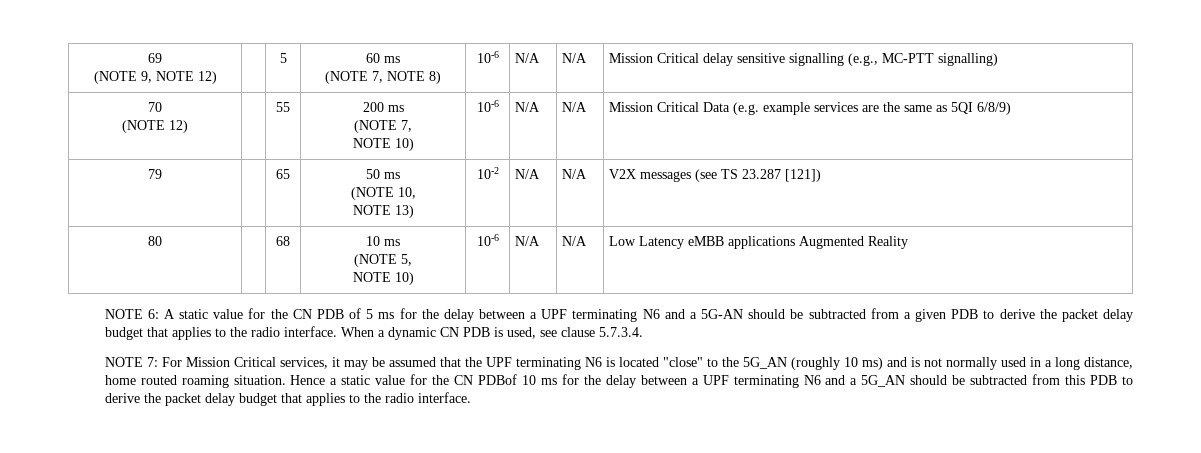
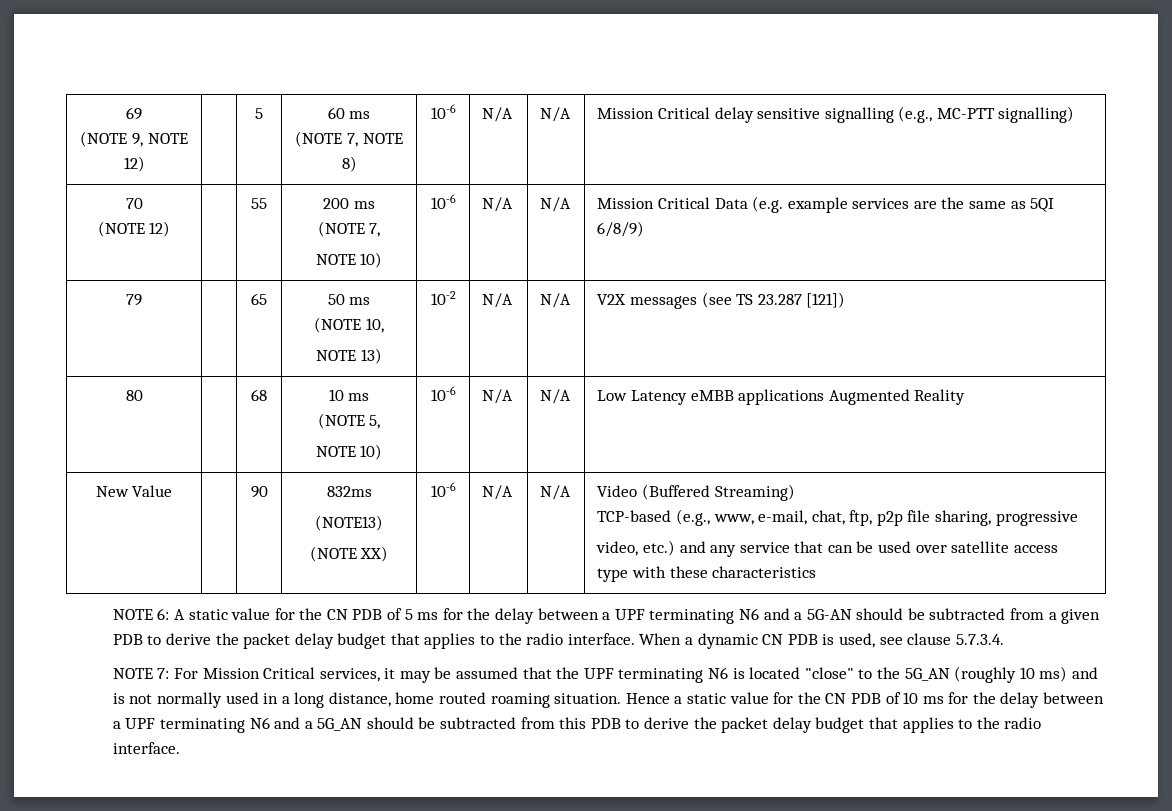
(909, 242) none -> [95,485,173,497] [250,486,268,498] [326,486,372,497] [315,515,383,531] [309,546,389,562] [430,482,456,497] [482,485,514,500] [540,485,572,500] [597,484,795,501] [597,509,1078,526] [596,540,1058,557] [597,566,817,582] // New Value | | 90 | 832ms // (NOTE13) // (NOTE XX) | 10-6 | N/A | N/A | Video (Buffered Streaming) // TCP-based (e.g., www, e-mail, chat, ftp, p2p file sharing, progressive // video, etc.) and any service that can be used over satellite access type with these characteristics
[478,374,518,385] PDBof -> [850,692,901,704] PDB of

